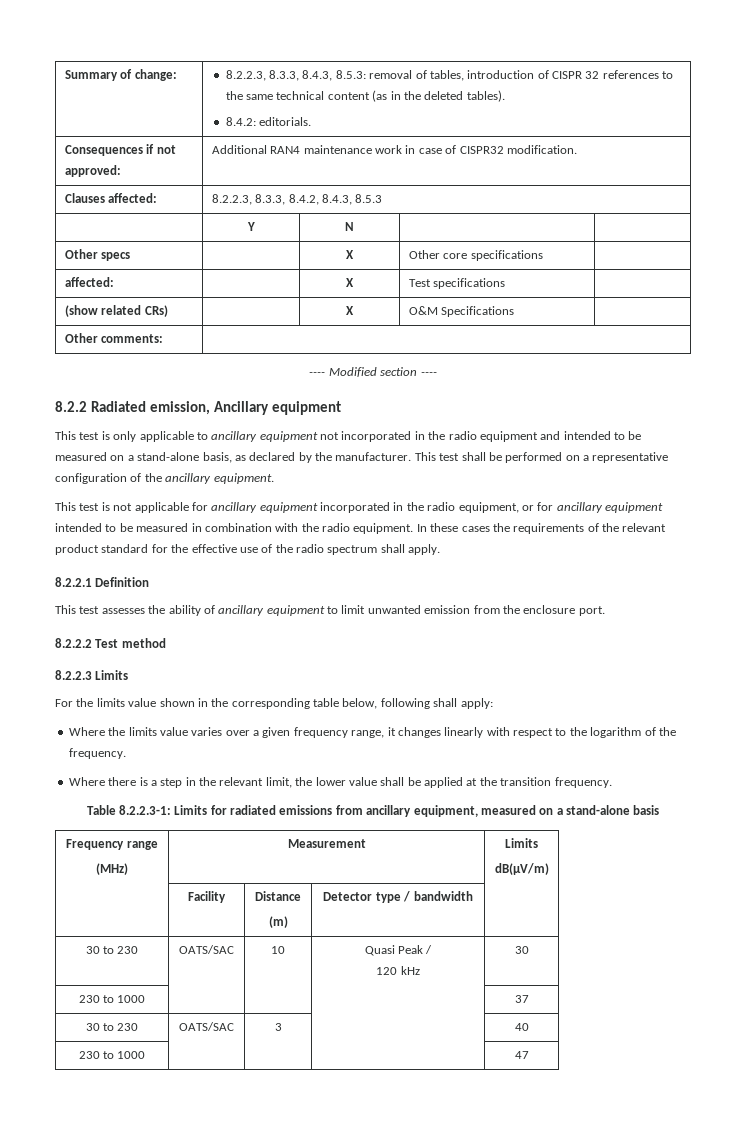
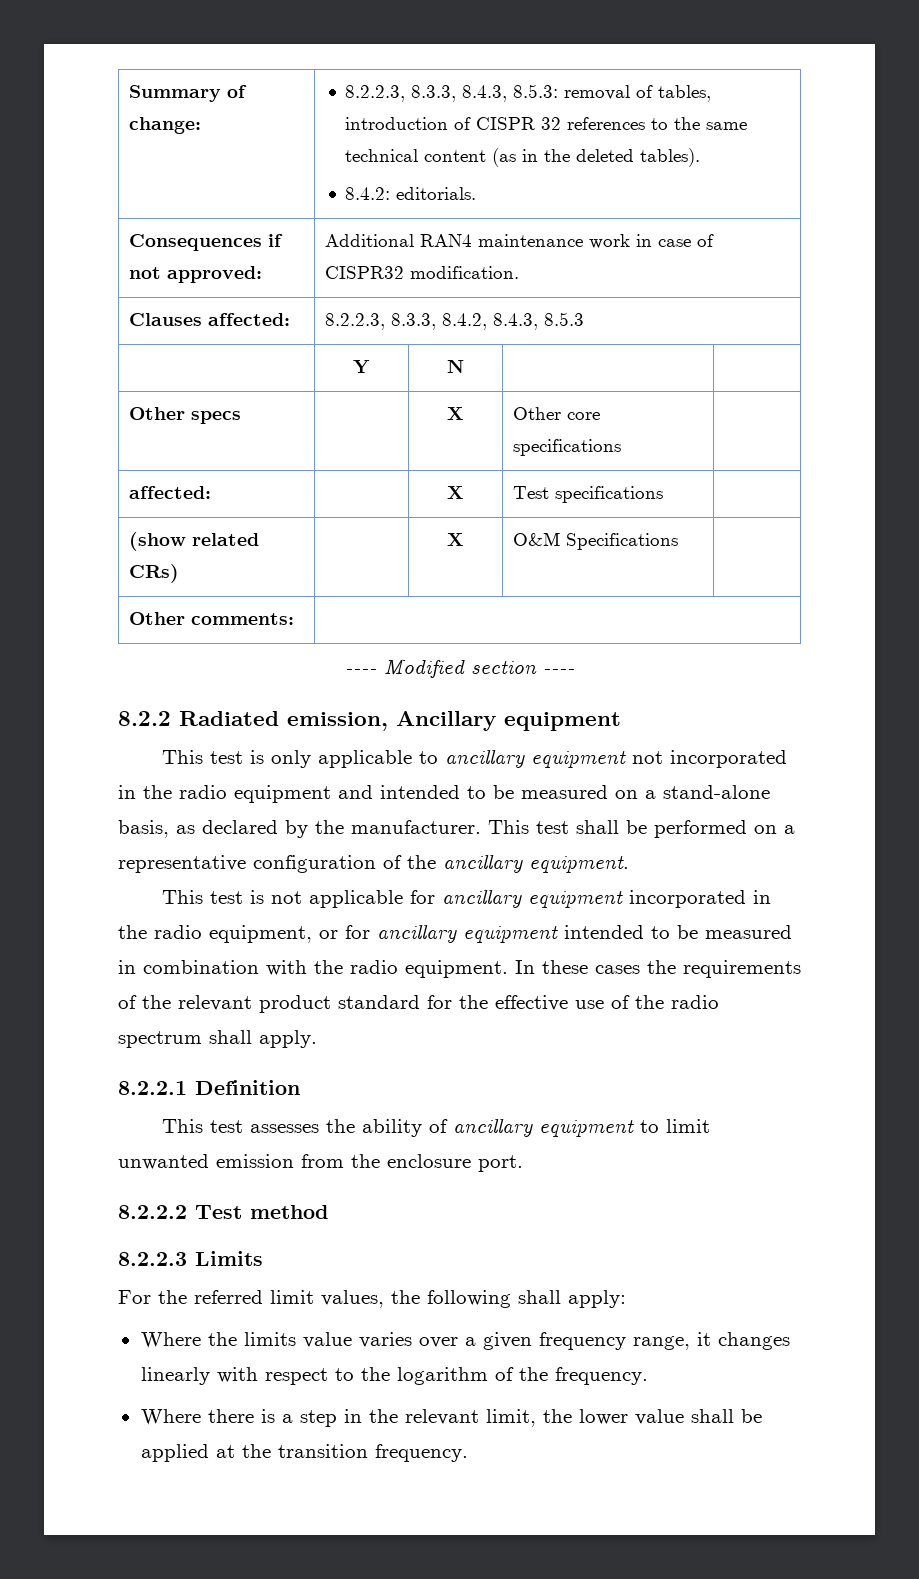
[96,698,378,709] limits value shown in the corresponding table below, -> [194,1290,420,1308] referred limit values, the
[86,805,660,817] [66,839,158,850] [96,863,128,875] [287,839,366,848] [505,838,538,848] [494,863,549,875] [188,891,226,903] [255,891,301,901] [268,916,288,928] [323,891,473,903] [85,946,139,954] [179,945,234,954] [271,946,285,954] [364,945,433,956] [376,966,420,975] [514,946,529,954] [78,995,146,1003] [514,995,529,1003] [85,1023,139,1031] [179,1022,234,1031] [274,1023,282,1031] [514,1023,529,1031] [78,1051,146,1059] [514,1051,529,1059] // Table 8.2.2.3-1: Limits for radiated emissions from ancillary equipment, measured on a stand-alone basis // Frequency range // (MHz) | Measurement | Limits // dB(μV/m) // | Facility | Distance // (m) | Detector type / bandwidth | // 30 to 230 | OATS/SAC | 10 | Quasi Peak / // 120 kHz | 30 // 230 to 1000 | | | | 37 // 30 to 230 | OATS/SAC | 3 | | 40 // 230 to 1000 | | | | 47 -> (468, 1453) none

